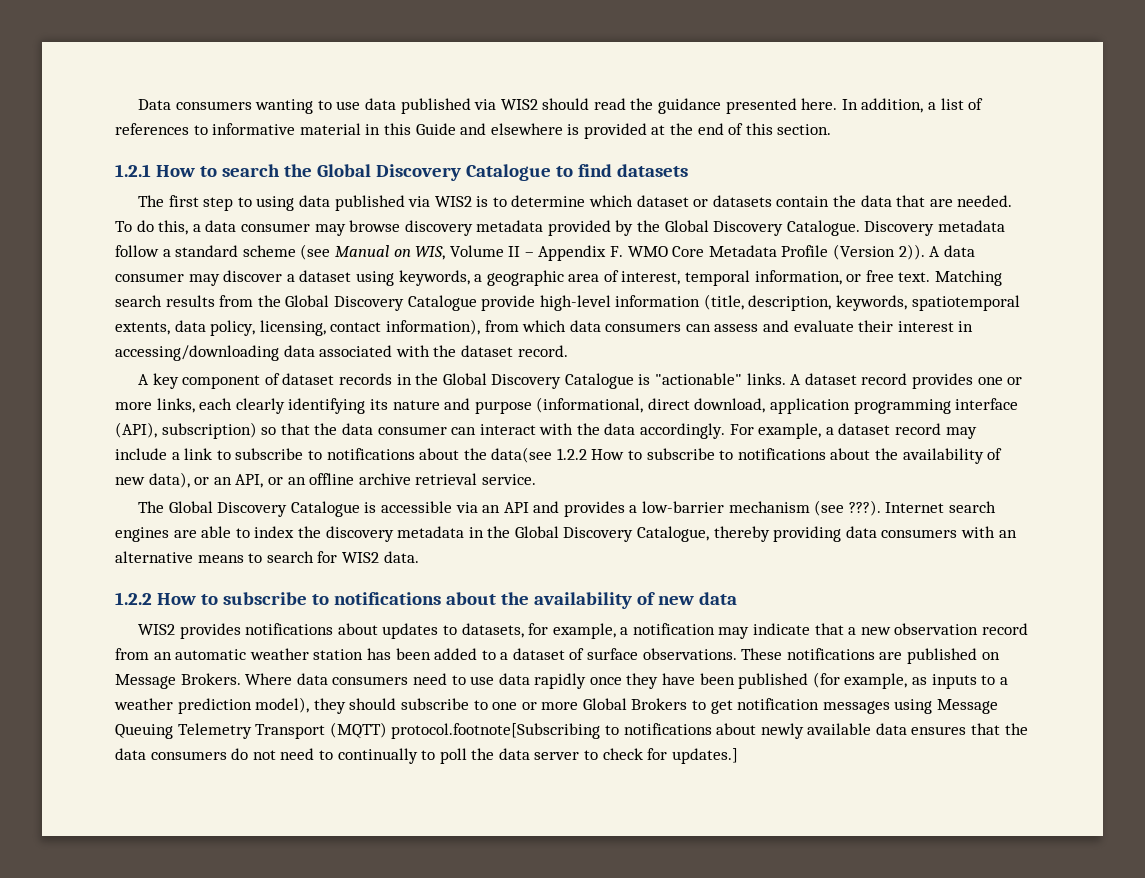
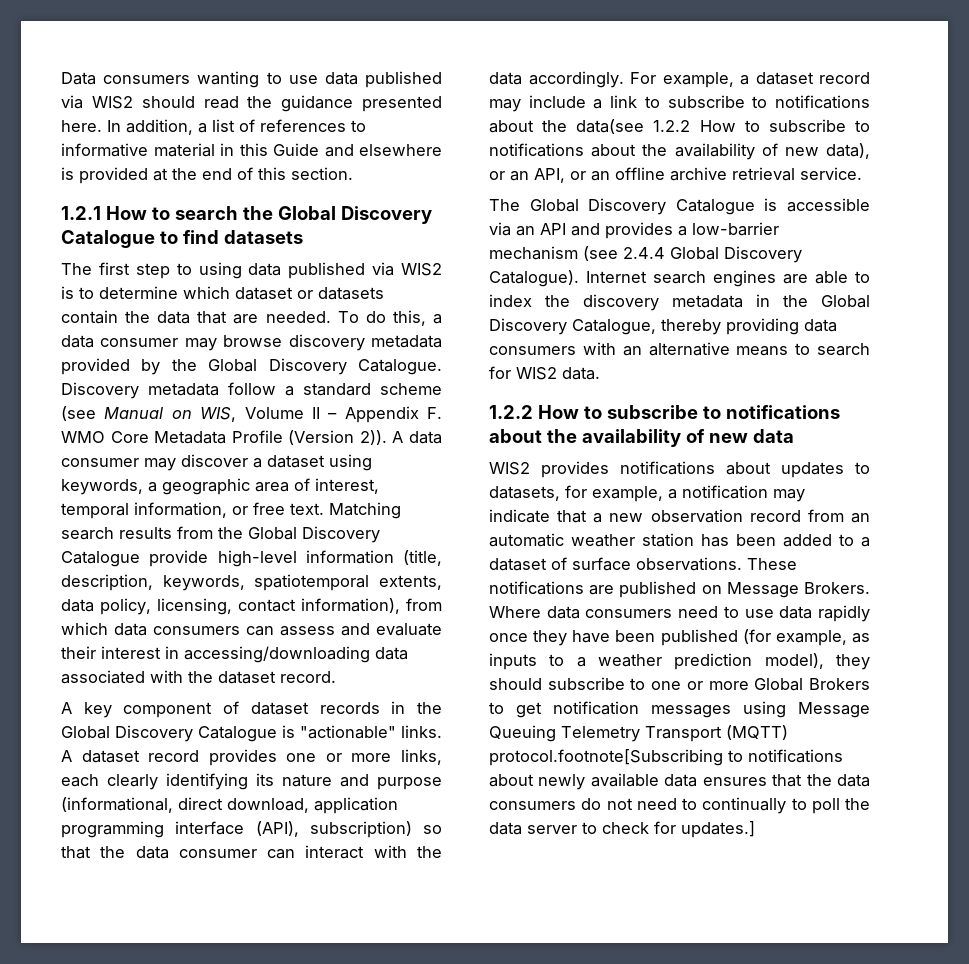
[848,500,881,516] ???). -> [623,246,802,263] [489,270,579,287] 2.4.4 Global Discovery Catalogue).

